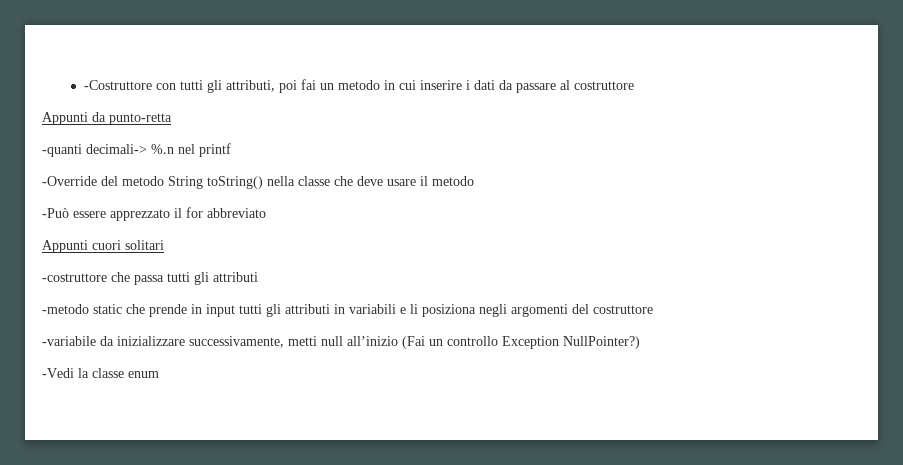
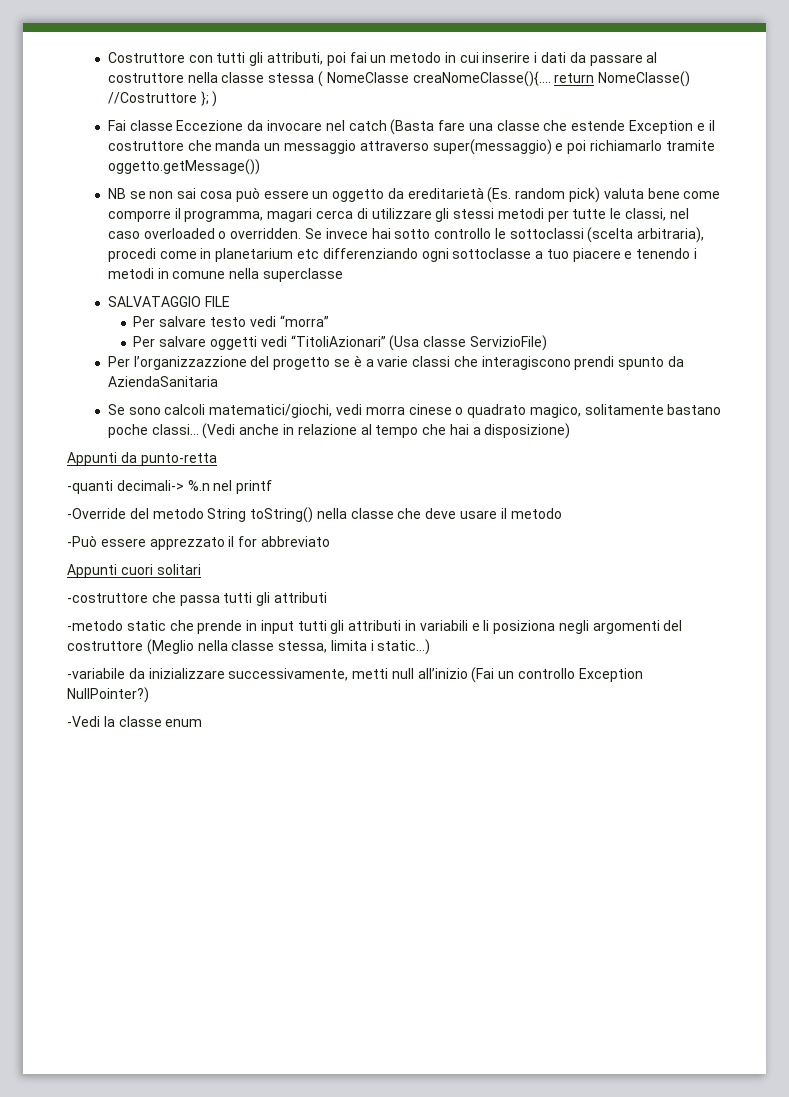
[83,80,152,90] -Costruttore -> [107,52,185,63] Costruttore
(634, 85) none -> [187,71,691,87] [107,91,218,107] [107,119,715,135] [107,139,715,155] [107,159,260,175] [107,187,721,203] [107,208,689,222] [107,227,705,243] [107,248,698,262] [107,268,344,282] [107,296,230,307] [133,315,329,327] [133,335,547,351] [107,355,685,370] [107,376,218,387] [107,404,722,418] [107,423,571,439] nella classe stessa ( NomeClasse creaNomeClasse(){…. return NomeClasse() //Costruttore }; ) // Fai classe Eccezione da invocare nel catch (Basta fare una classe che estende Exception e il costruttore che manda un messaggio attraverso super(messaggio) e poi richiamarlo tramite oggetto.getMessage()) // NB se non sai cosa può essere un oggetto da ereditarietà (Es. random pick) valuta bene come comporre il programma, magari cerca di utilizzare gli stessi metodi per tutte le classi, nel caso overloaded o overridden. Se invece hai sotto controllo le sottoclassi (scelta arbitraria), procedi come in planetarium etc differenziando ogni sottoclasse a tuo piacere e tenendo i metodi in comune nella superclasse // SALVATAGGIO FILE // Per salvare testo vedi “morra” // Per salvare oggetti vedi “TitoliAzionari” (Usa classe ServizioFile) // Per l’organizzazzione del progetto se è a varie classi che interagiscono prendi spunto da AziendaSanitaria // Se sono calcoli matematici/giochi, vedi morra cinese o quadrato magico, solitamente bastano poche classi… (Vedi anche in relazione al tempo che hai a disposizione)
(653, 309) none -> [146,639,431,655] (Meglio nella classe stessa, limita i static…)

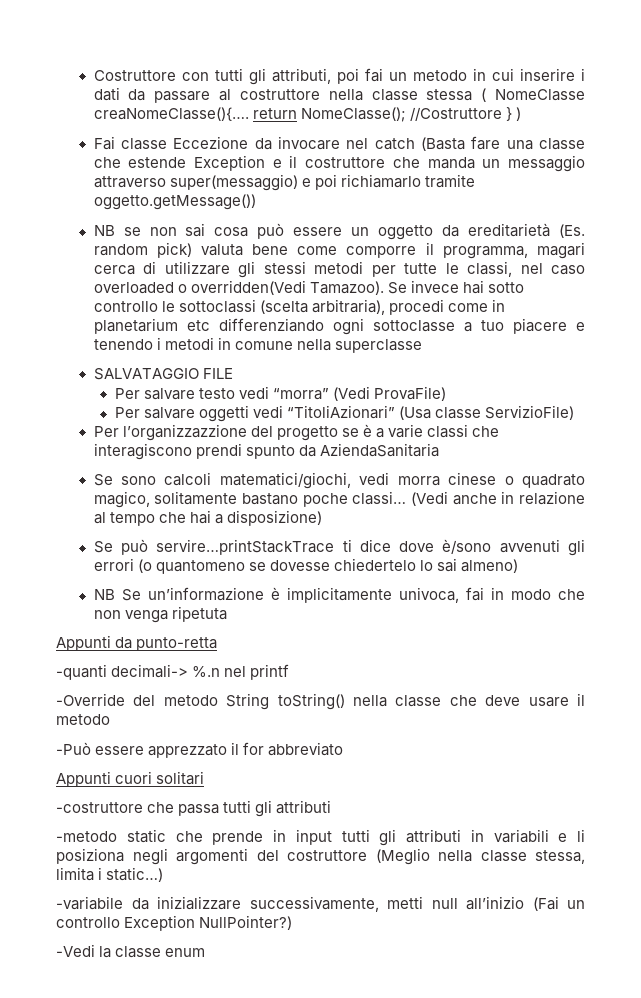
[598,71,691,87] [107,91,209,106] NomeClasse() //Costruttore }; -> [300,107,512,122] NomeClasse(); //Costruttore }
[230,228,302,239] overridden. -> [190,280,384,295] overridden(Vedi Tamazoo).
(329, 321) none -> [333,386,447,401] (Vedi ProvaFile)
(571, 431) none -> [93,539,585,556] [93,558,519,574] [93,587,586,603] [93,606,227,623] // Se può servire…printStackTrace ti dice dove è/sono avvenuti gli errori (o quantomeno se dovesse chiedertelo lo sai almeno) // NB Se un’informazione è implicitamente univoca, fai in modo che non venga ripetuta

